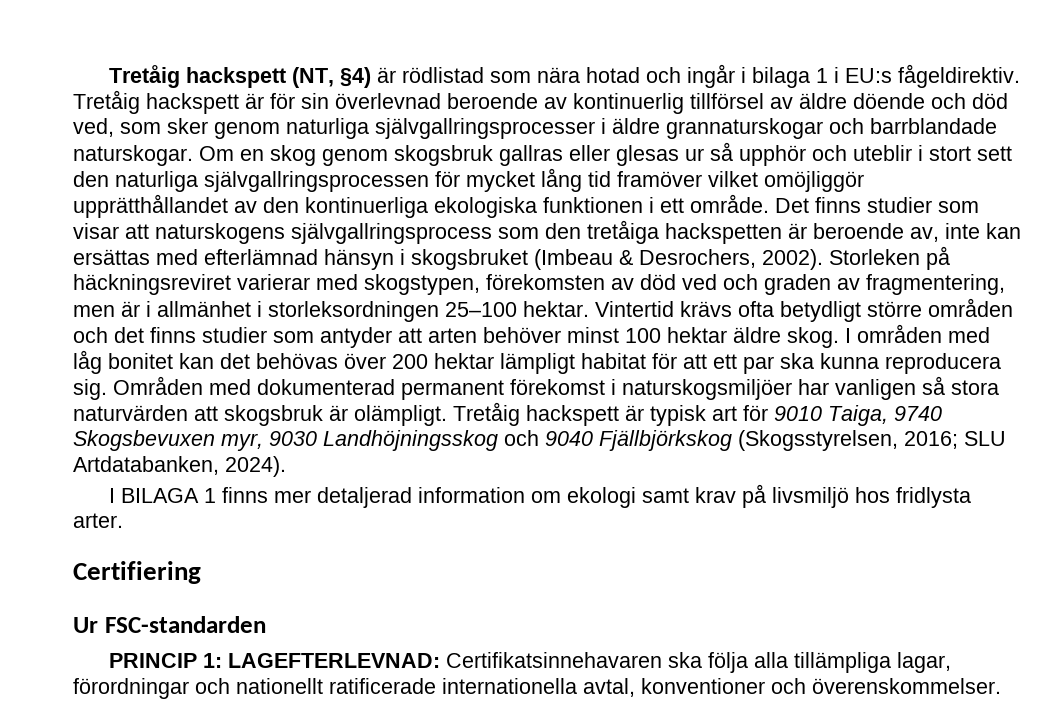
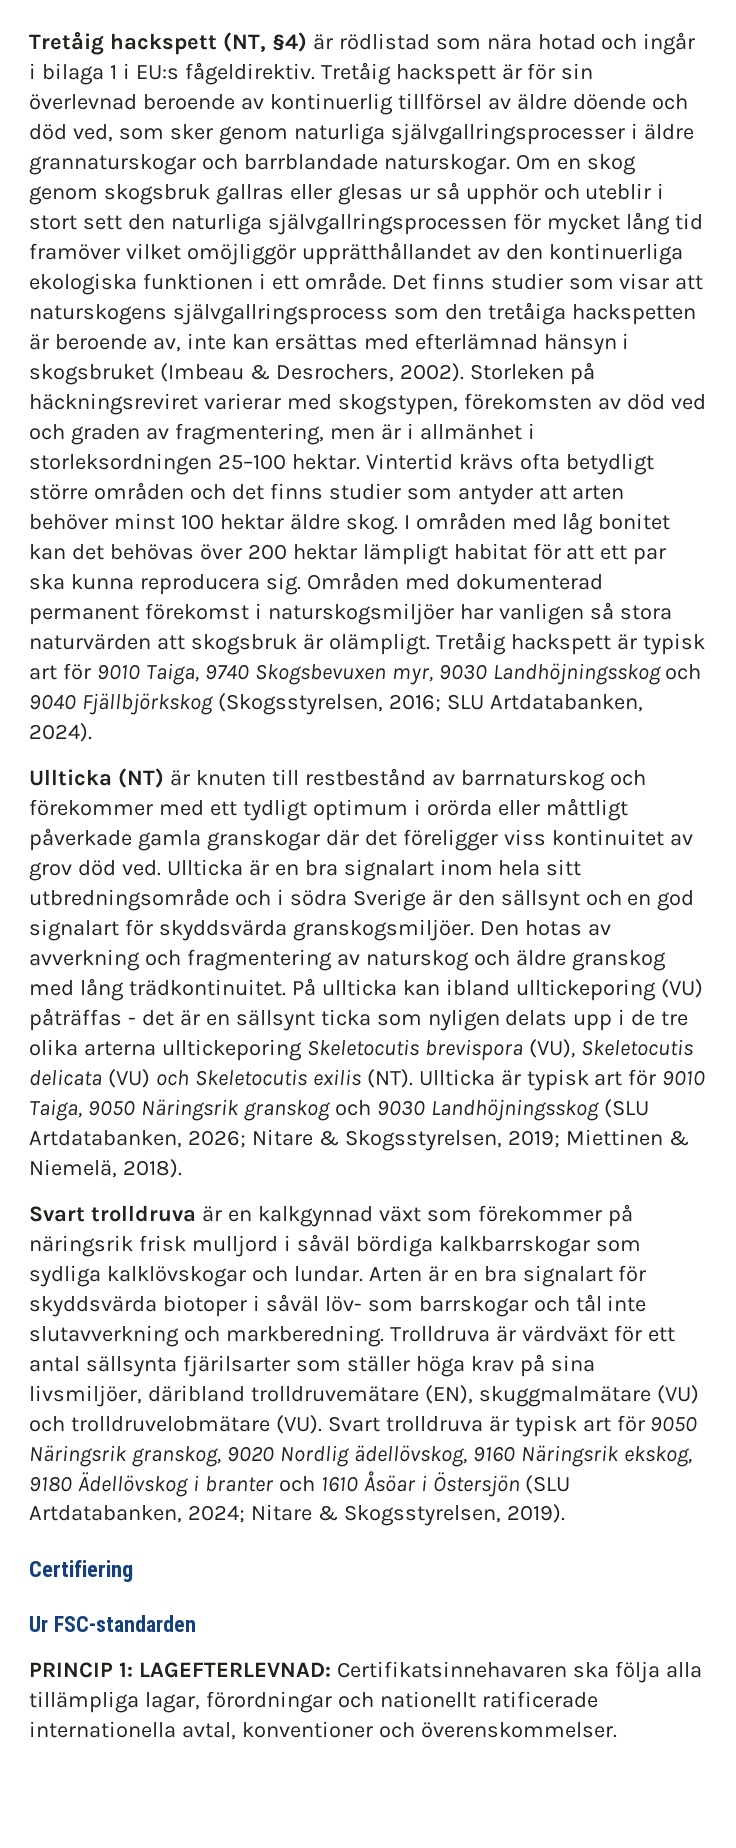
[109,484,972,508] [73,513,123,528] I BILAGA 1 finns mer detaljerad information om ekologi samt krav på livsmiljö hos fridlysta arter. -> [29,768,646,791] [29,798,628,821] [29,828,693,851] [29,859,582,881] [29,888,695,911] [29,919,611,941] [29,949,666,971] [29,978,703,1001] [29,1008,689,1031] [29,1039,693,1061] [29,1069,706,1091] [29,1099,649,1121] [29,1129,689,1151] [29,1159,182,1178] [29,1204,633,1227] [29,1234,641,1257] [29,1265,647,1287] [29,1294,647,1317] [29,1325,675,1347] [29,1354,595,1377] [29,1385,699,1407] [29,1415,698,1437] [29,1445,692,1467] [29,1471,571,1497] [29,1504,565,1526] Ullticka (NT) är knuten till restbestånd av barrnaturskog och förekommer med ett tydligt optimum i orörda eller måttligt påverkade gamla granskogar där det föreligger viss kontinuitet av grov död ved. Ullticka är en bra signalart inom hela sitt utbredningsområde och i södra Sverige är den sällsynt och en god signalart för skyddsvärda granskogsmiljöer. Den hotas av avverkning och fragmentering av naturskog och äldre granskog med lång trädkontinuitet. På ullticka kan ibland ulltickeporing (VU) påträffas - det är en sällsynt ticka som nyligen delats upp i de tre olika arterna ulltickeporing Skeletocutis brevispora (VU), Skeletocutis delicata (VU) och Skeletocutis exilis (NT). Ullticka är typisk art för 9010 Taiga, 9050 Näringsrik granskog och 9030 Landhöjningsskog (SLU Artdatabanken, 2026; Nitare & Skogsstyrelsen, 2019; Miettinen & Niemelä, 2018). // Svart trolldruva är en kalkgynnad växt som förekommer på näringsrik frisk mulljord i såväl bördiga kalkbarrskogar som sydliga kalklövskogar och lundar. Arten är en bra signalart för skyddsvärda biotoper i såväl löv- som barrskogar och tål inte slutavverkning och markberedning. Trolldruva är värdväxt för ett antal sällsynta fjärilsarter som ställer höga krav på sina livsmiljöer, däribland trolldruvemätare (EN), skuggmalmätare (VU) och trolldruvelobmätare (VU). Svart trolldruva är typisk art för 9050 Näringsrik granskog, 9020 Nordlig ädellövskog, 9160 Näringsrik ekskog, 9180 Ädellövskog i branter och 1610 Åsöar i Östersjön (SLU Artdatabanken, 2024; Nitare & Skogsstyrelsen, 2019).

